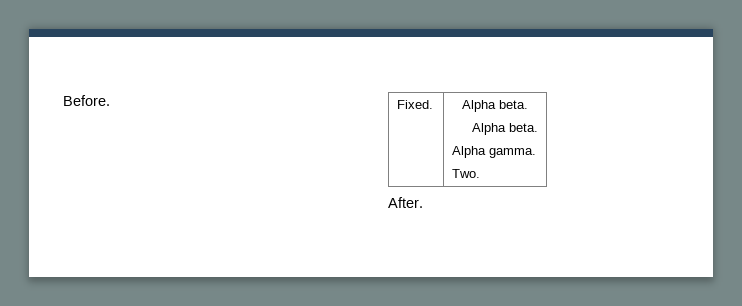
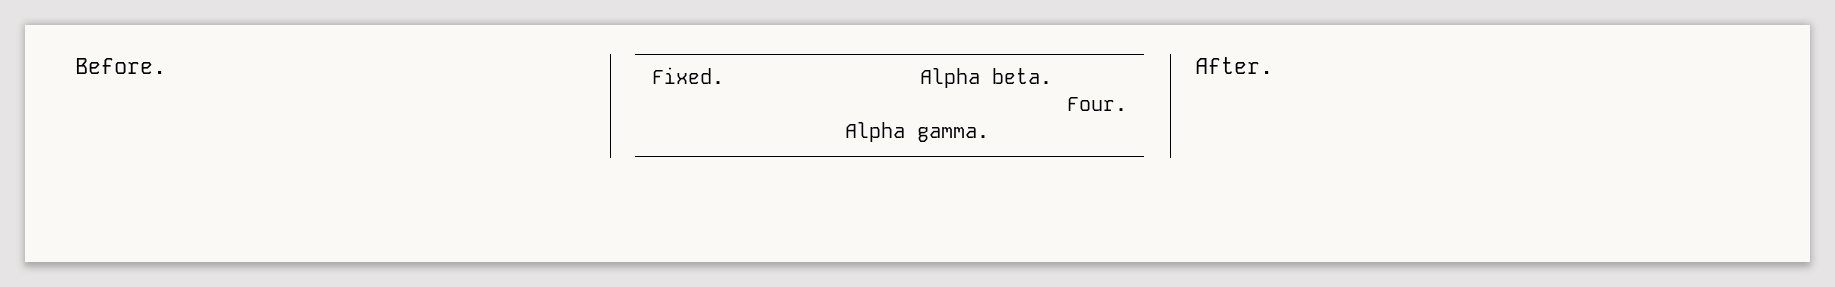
[471,123,538,135] Alpha beta. -> [1067,97,1128,111] Four.
[452,169,481,178] // Two. -> (989, 134) none

